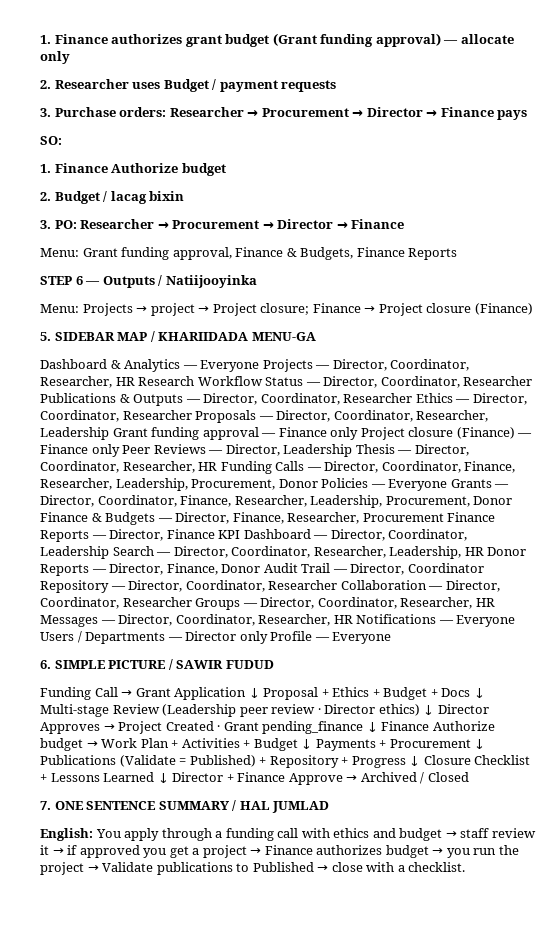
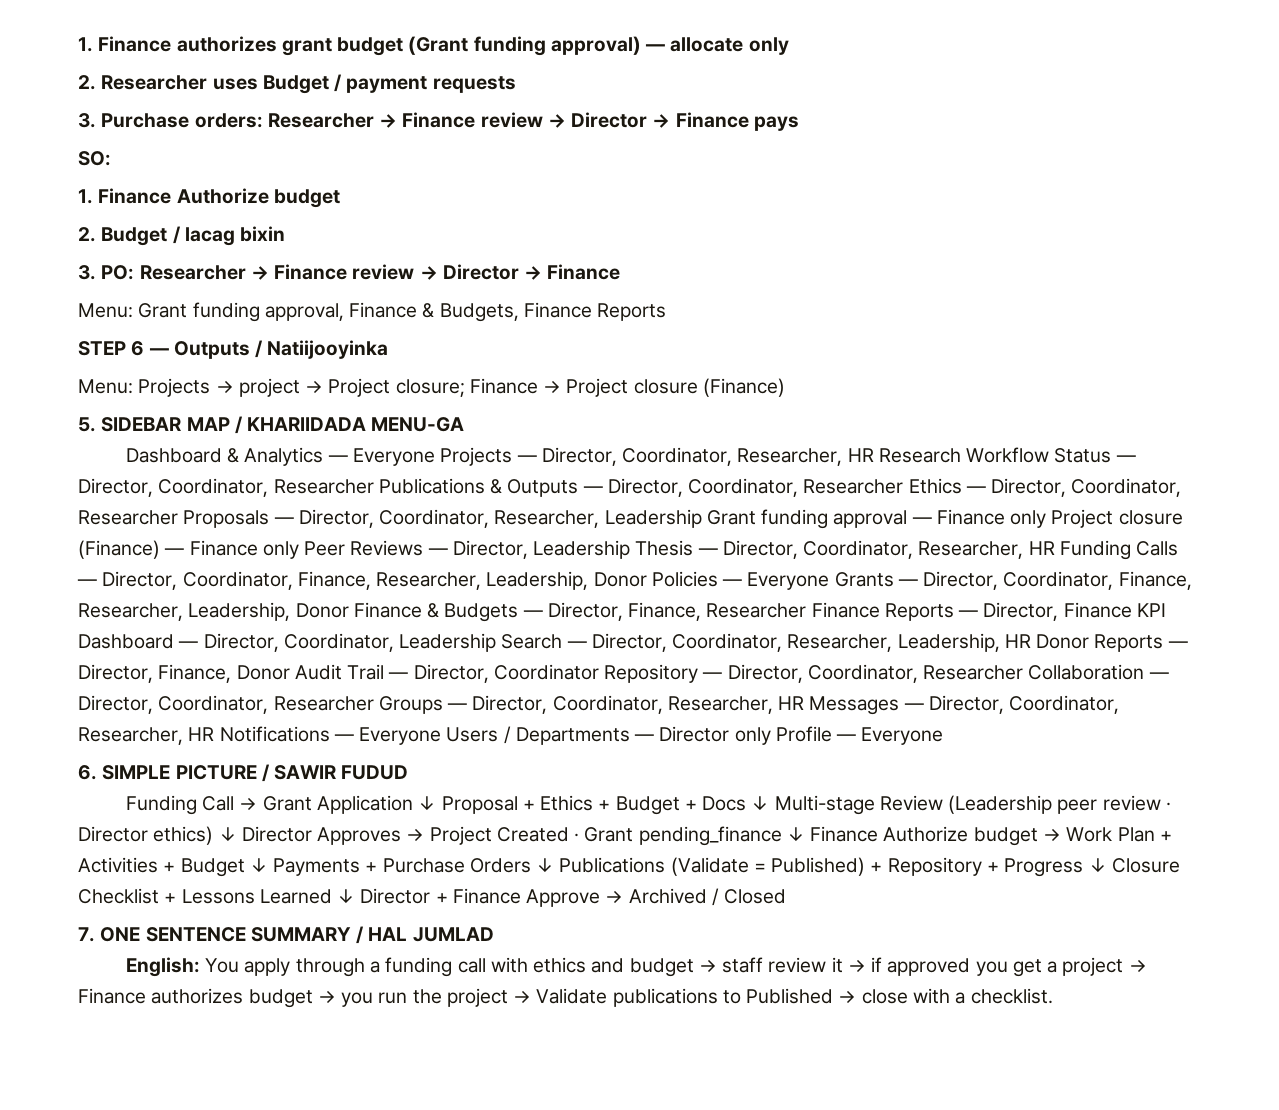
[261,108,349,117] Procurement -> [402,112,543,128] Finance review
[172,220,260,229] Procurement -> [274,264,415,280] Finance review
[191,479,276,490] Procurement, -> (589, 580) none
[385,496,470,507] Procurement, -> (291, 611) none
[287,512,444,524] Researcher, Procurement -> [706,603,807,618] Researcher
[389,739,471,748] Procurement -> [382,858,531,873] Purchase Orders

